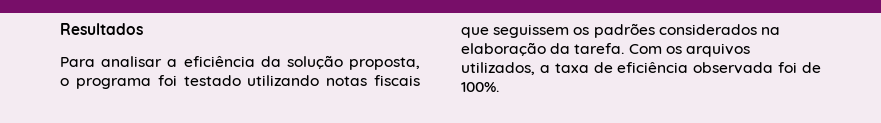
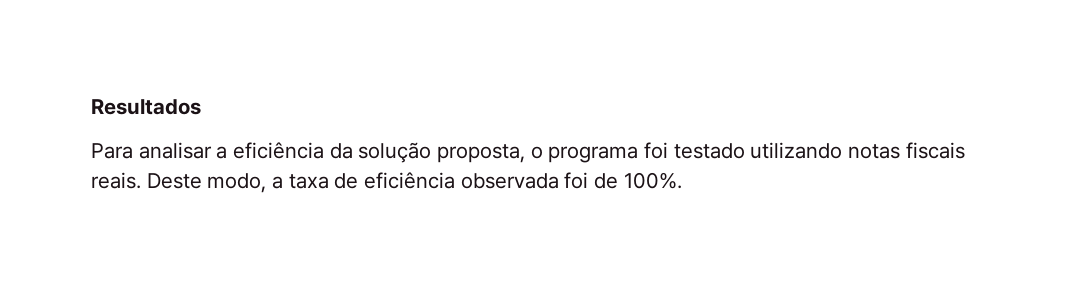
[461,23,780,38] [461,42,750,57] [461,62,535,75] que seguissem os padrões considerados na elaboração da tarefa. Com os arquivos utilizados, -> [91,172,267,193] reais. Deste modo,

